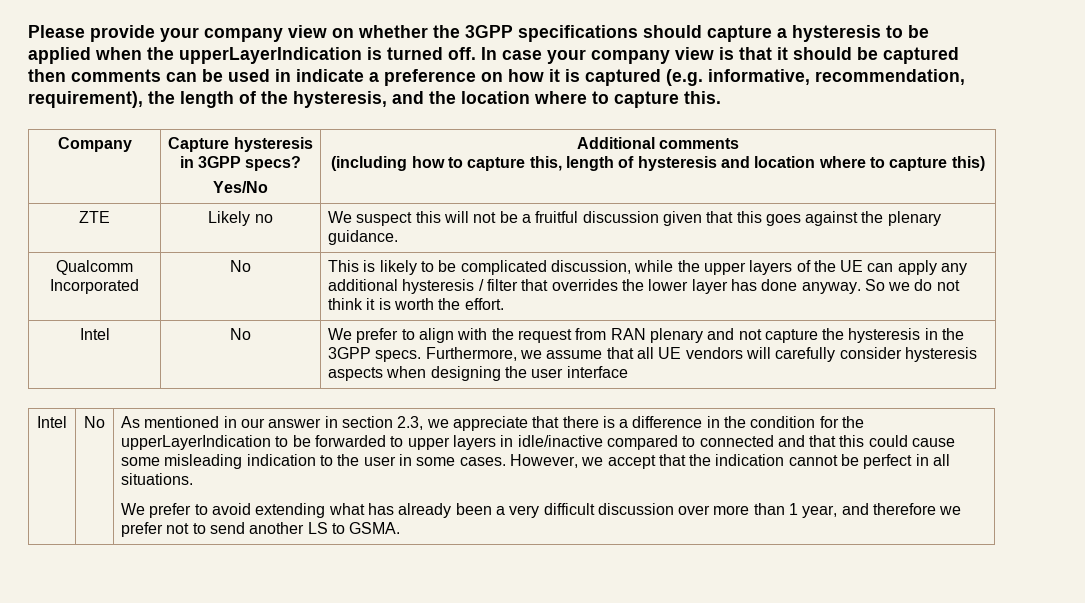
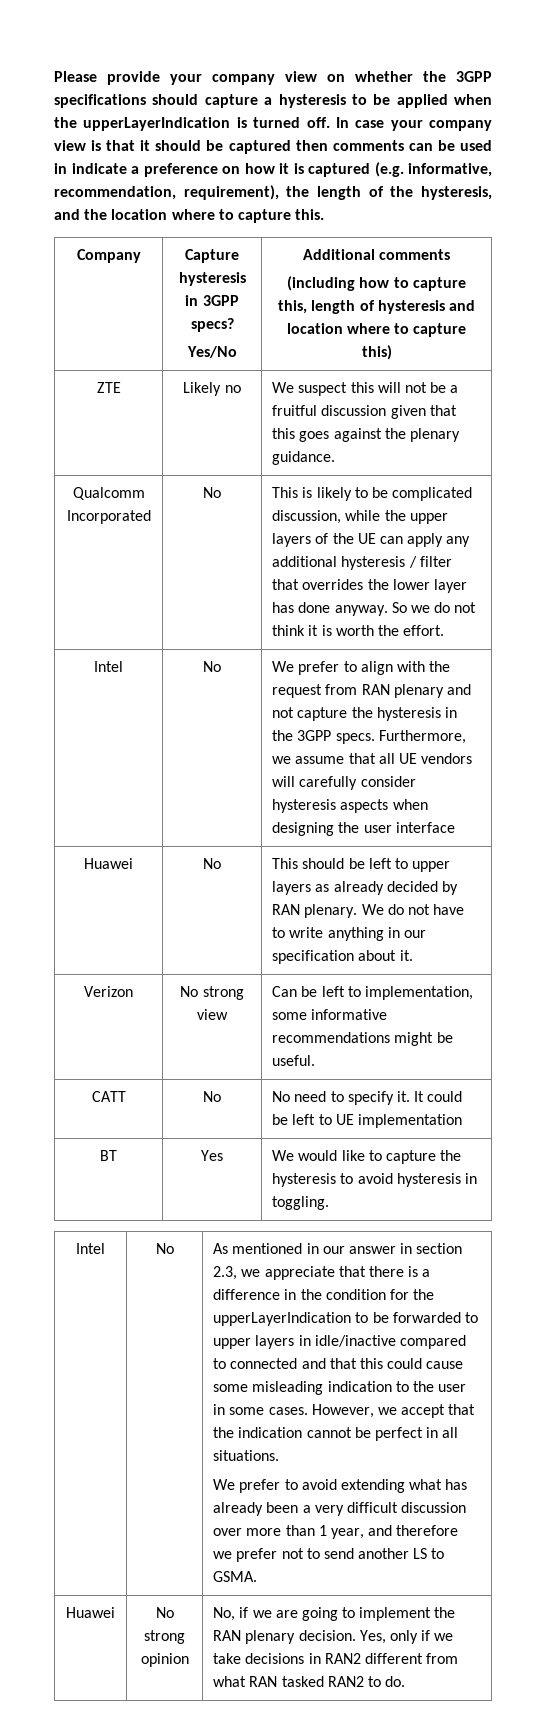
(628, 372) none -> [84,858,133,869] [203,858,221,869] [272,858,451,872] [272,881,458,895] [272,904,465,918] [272,927,426,941] [272,950,413,964] [84,986,133,997] [180,986,244,1000] [197,1009,228,1020] [272,986,473,1000] [272,1009,388,1020] [272,1032,453,1046] [272,1055,316,1066] [91,1091,126,1102] [203,1091,221,1102] [272,1091,463,1105] [272,1114,462,1128] [100,1150,117,1161] [201,1150,223,1161] [272,1150,462,1164] [272,1173,477,1187] [272,1196,330,1210] // Huawei | No | This should be left to upper layers as already decided by RAN plenary. We do not have to write anything in our specification about it. // Verizon | No strong view | Can be left to implementation, some informative recommendations might be useful. // CATT | No | No need to specify it. It could be left to UE implementation // BT | Yes | We would like to capture the hysteresis to avoid hysteresis in toggling.
(401, 528) none -> [66,1607,115,1618] [155,1607,174,1618] [144,1630,185,1644] [140,1653,189,1667] [213,1607,456,1621] [213,1630,454,1644] [213,1653,459,1664] [213,1676,406,1687] // Huawei | No strong opinion | No, if we are going to implement the RAN plenary decision. Yes, only if we take decisions in RAN2 different from what RAN tasked RAN2 to do.

